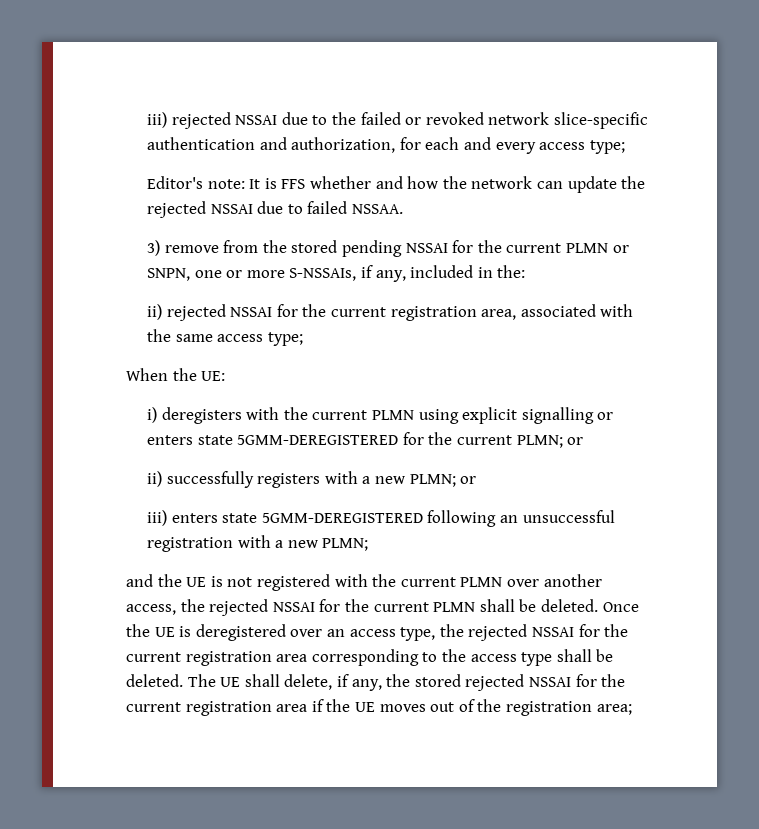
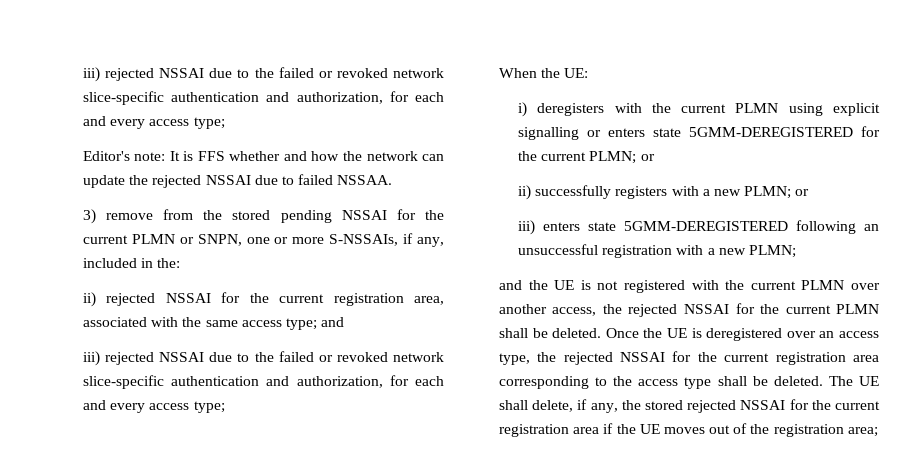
(303, 339) none -> [321,317,345,327] [82,351,444,366] [82,375,444,389] [82,400,225,413] and // iii) rejected NSSAI due to the failed or revoked network slice-specific authentication and authorization, for each and every access type;

